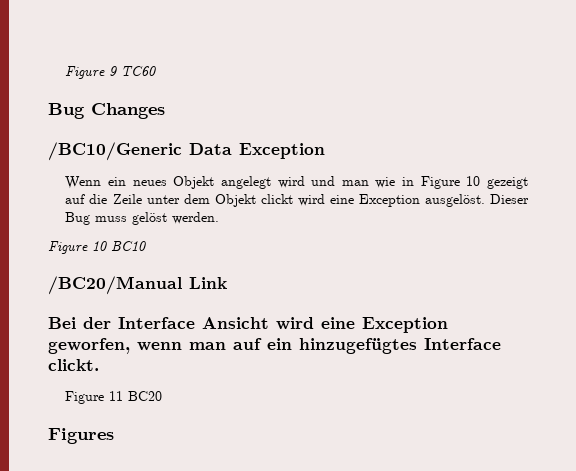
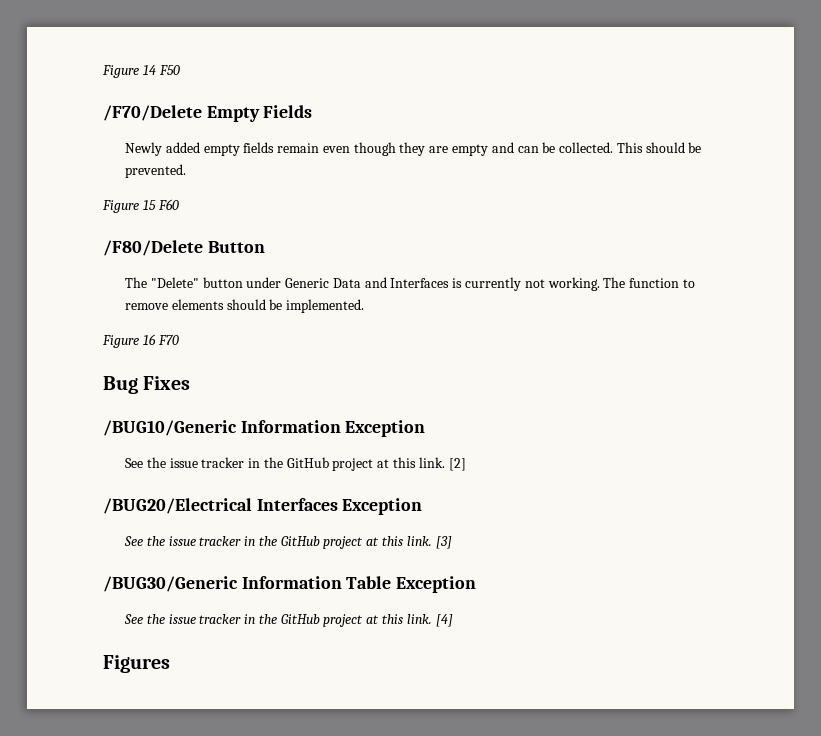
[65,66,157,79] [48,103,165,119] [48,142,325,161] [65,176,528,189] [65,194,529,207] [65,212,220,225] [48,241,146,254] [48,276,227,295] [48,317,448,333] [48,338,501,354] [48,359,99,371] [65,391,163,404] Figure 9 TC60 // Bug Changes // /BC10/Generic Data Exception // Wenn ein neues Objekt angelegt wird und man wie in Figure 10 gezeigt auf die Zeile unter dem Objekt clickt wird eine Exception ausgelöst. Dieser Bug muss gelöst werden. // Figure 10 BC10 // /BC20/Manual Link // Bei der Interface Ansicht wird eine Exception geworfen, wenn man auf ein hinzugefügtes Interface clickt. // Figure 11 BC20 -> [102,65,180,78] [103,105,313,122] [124,142,702,156] [124,164,186,178] [102,199,179,213] [103,240,265,256] [124,277,695,291] [124,299,365,313] [102,334,179,348] [103,376,191,394] [103,420,426,437] [124,457,466,471] [103,498,423,515] [123,536,452,549] [103,576,477,593] [123,614,453,627] Figure 14 F50 // /F70/Delete Empty Fields // Newly added empty fields remain even though they are empty and can be collected. This should be prevented. // Figure 15 F60 // /F80/Delete Button // The "Delete" button under Generic Data and Interfaces is currently not working. The function to remove elements should be implemented. // Figure 16 F70 // Bug Fixes // /BUG10/Generic Information Exception // See the issue tracker in the GitHub project at this link. [2] // /BUG20/Electrical Interfaces Exception // See the issue tracker in the GitHub project at this link. [3] // /BUG30/Generic Information Table Exception // See the issue tracker in the GitHub project at this link. [4]

